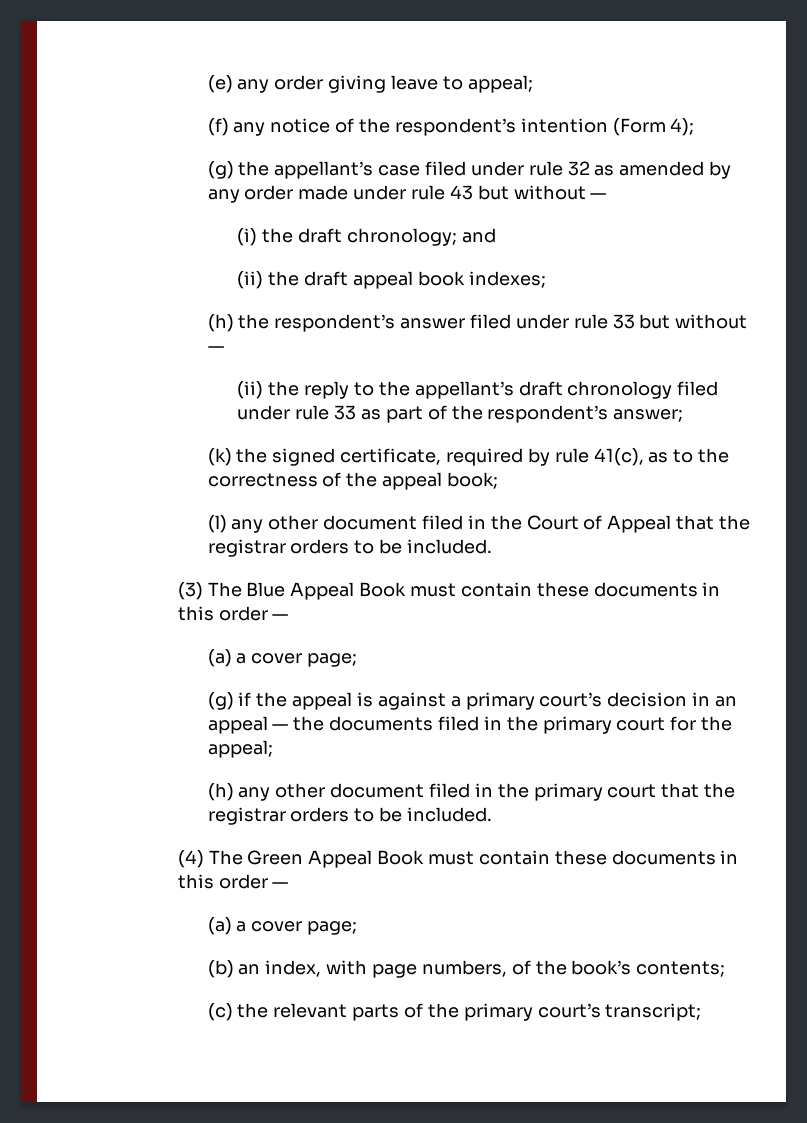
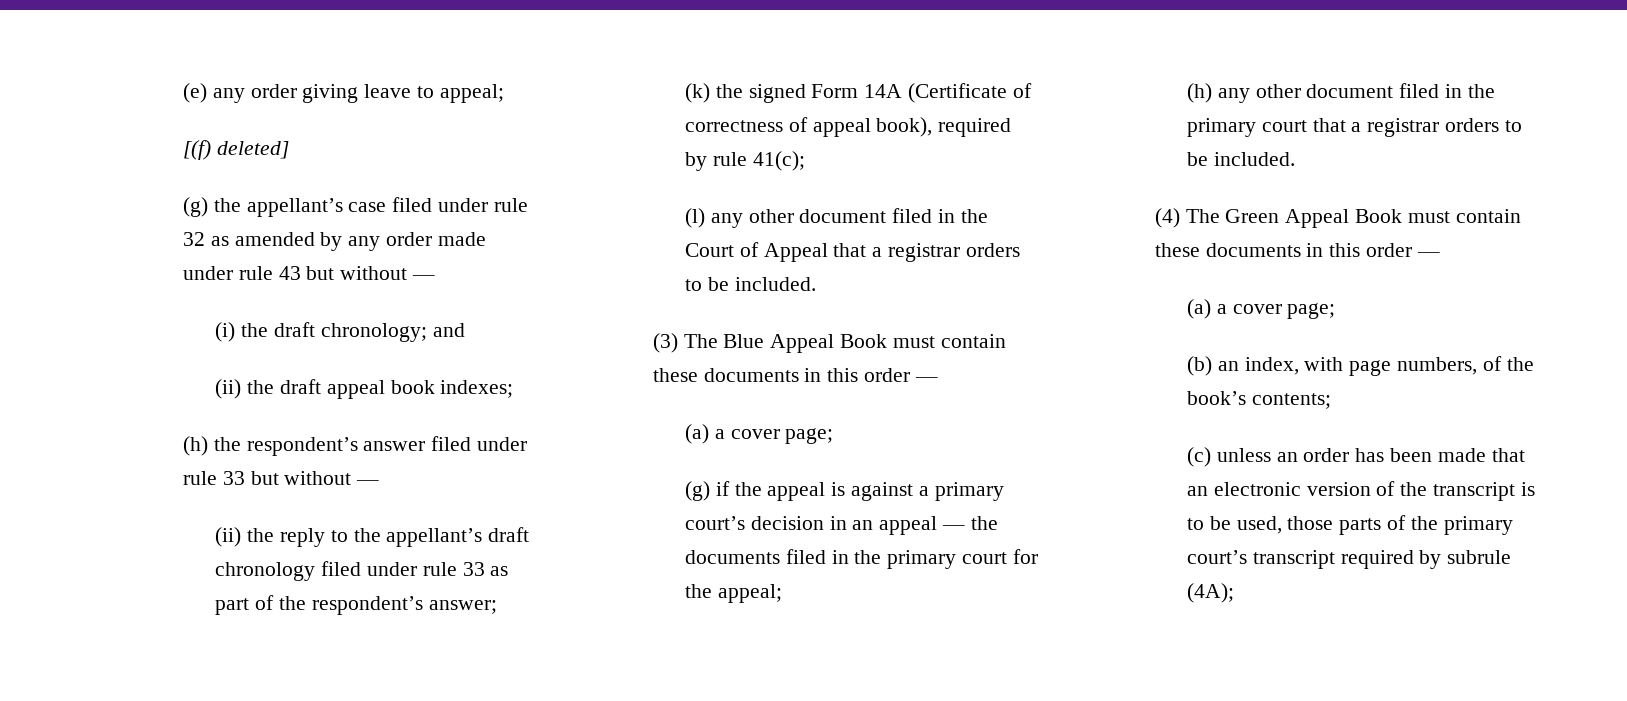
[207,118,695,136] (f) any notice of the respondent’s intention (Form 4); -> [183,140,289,160] [(f) deleted]
[340,448,730,466] [207,472,498,490] certificate, required by rule 41(c), as to the correctness of the appeal book; -> [811,83,1032,103] [685,117,1012,137] [685,151,805,171] Form 14A (Certificate of correctness of appeal book), required by rule 41(c);
[718,515,750,530] the -> [872,247,883,257] a
[704,783,736,798] the -> [1351,122,1362,132] a
[237,1003,348,1018] the relevant -> [1216,448,1525,462] [1187,481,1535,501] [1187,516,1334,534] unless an order has been made that an electronic version of the transcript is to be used, those
[605,1003,702,1021] transcript; -> [1252,550,1512,569] [1187,583,1235,603] transcript required by subrule (4A);

